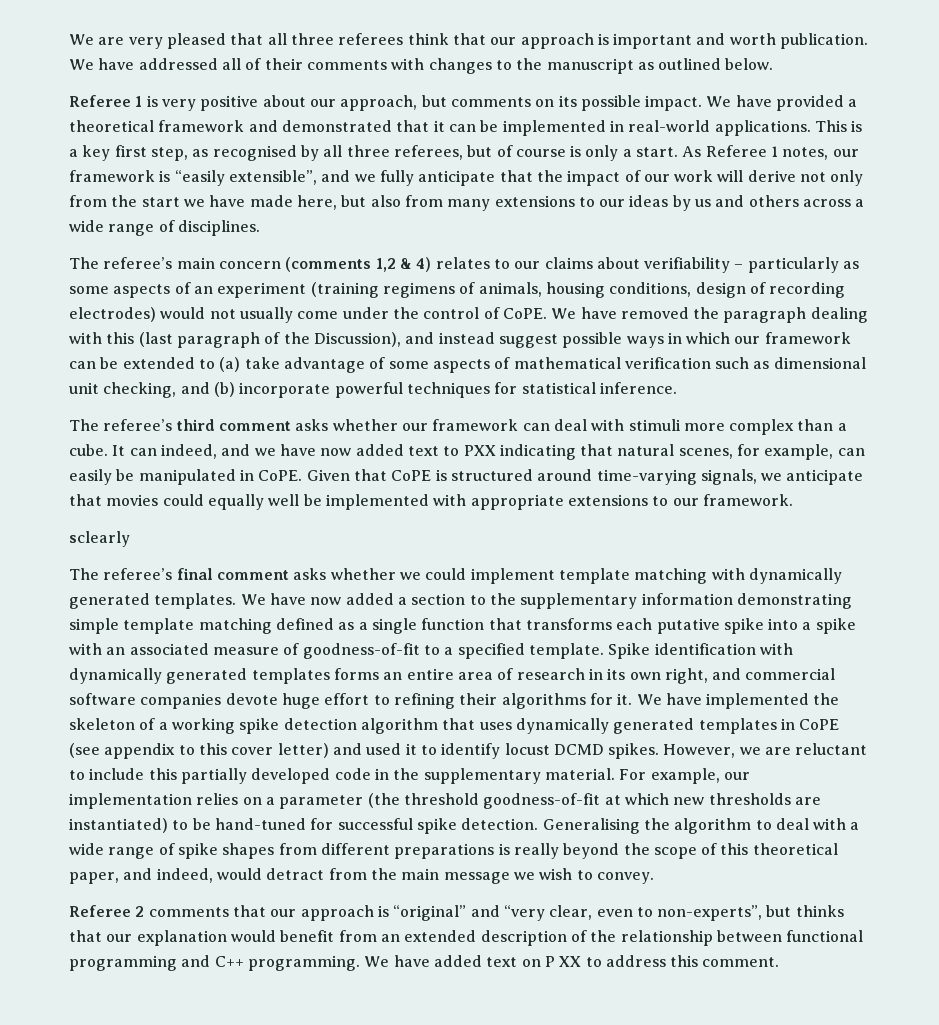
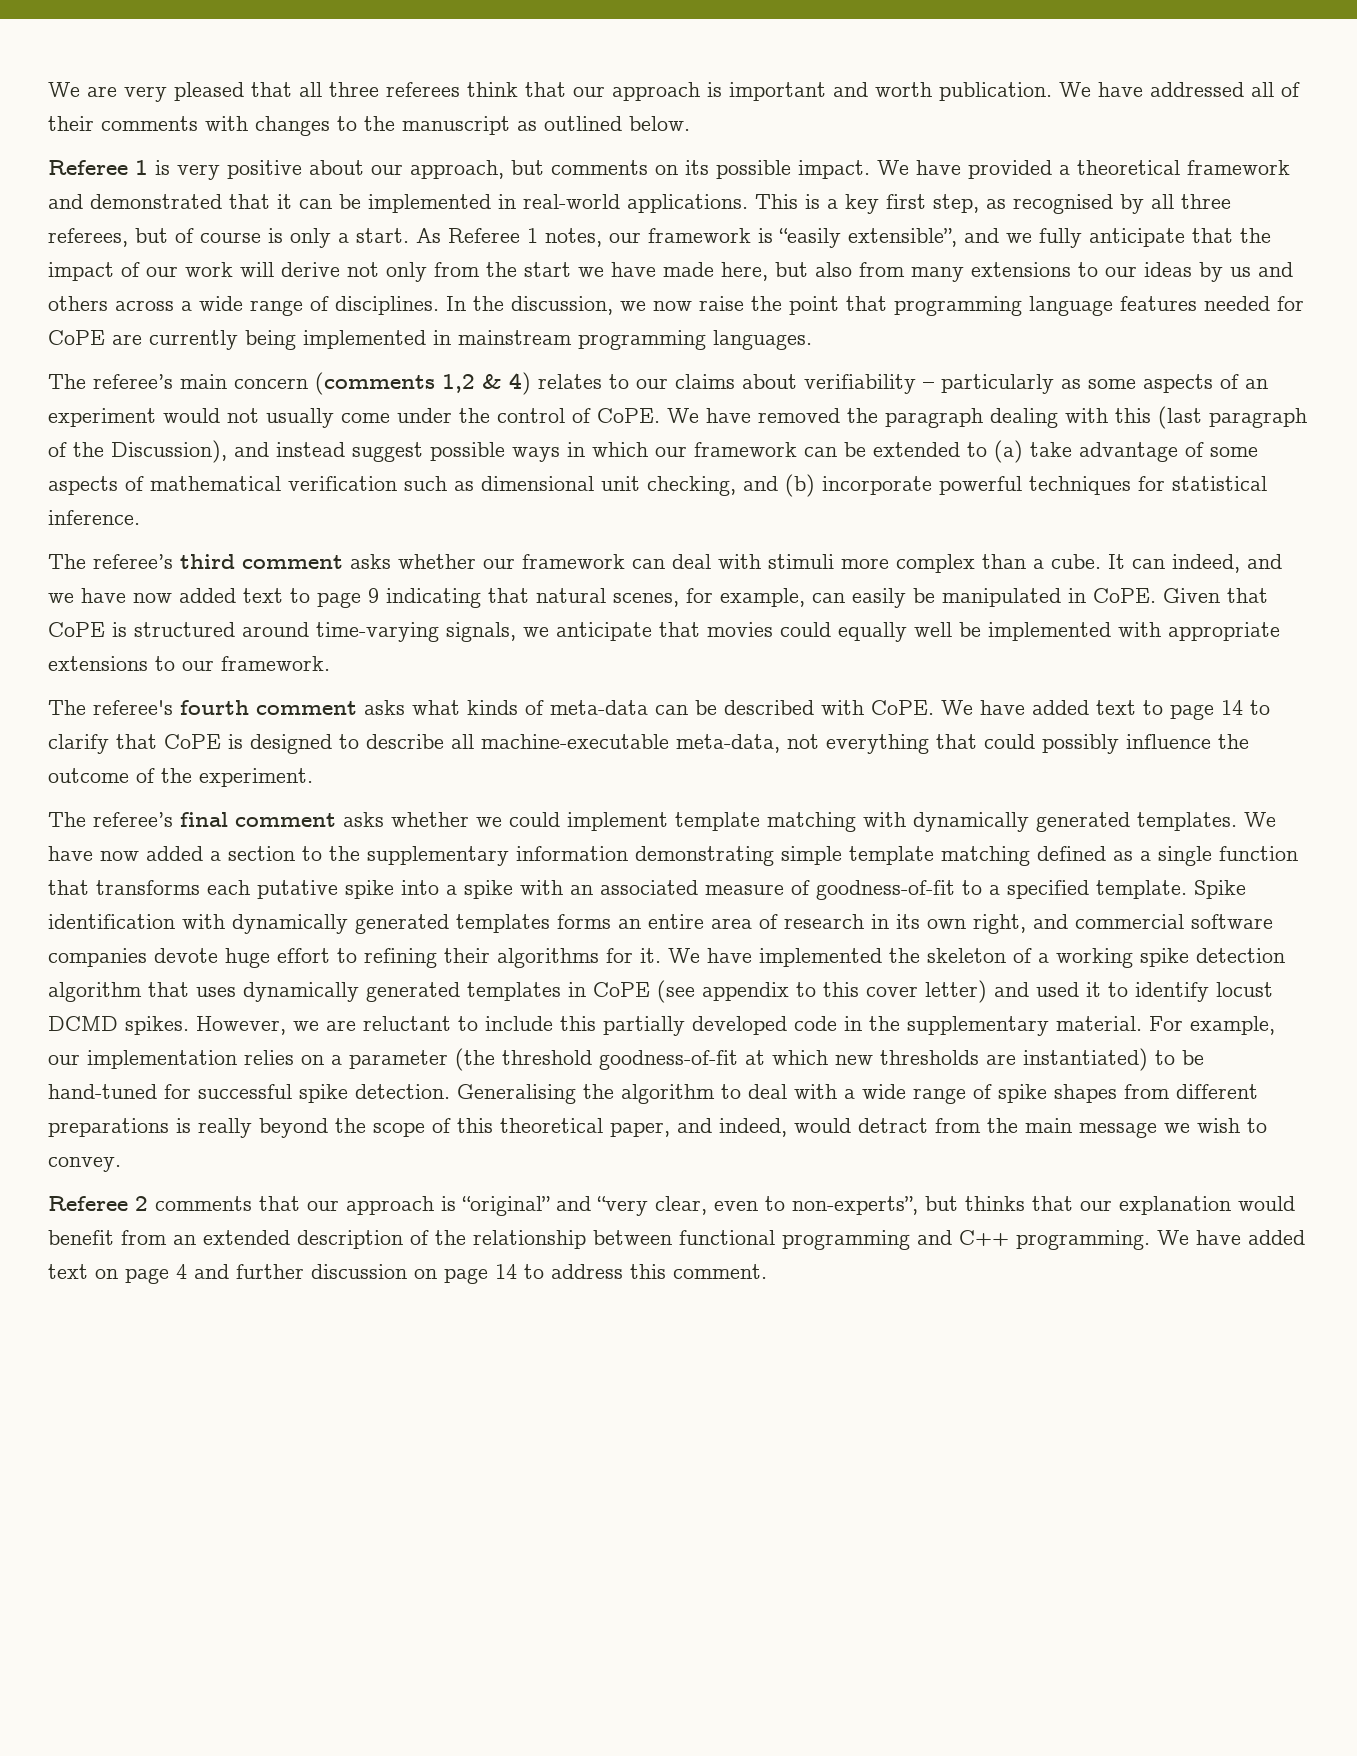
(260, 228) none -> [446,296,1304,316] [48,330,812,350] In the discussion, we now raise the point that programming language features needed for CoPE are currently being implemented in mainstream programming languages.
[310,282,846,298] [69,307,156,322] (training regimens of animals, housing conditions, design of recording electrodes) -> (156, 417) none
[463,445,496,456] PXX -> [317,588,379,608] page 9
[69,531,130,547] sclearly -> [48,700,1270,720] [48,734,1249,754] [48,768,313,787] The referee's fourth comment asks what kinds of meta-data can be described with CoPE. We have added text to page 14 to clarify that CoPE is designed to describe all machine-executable meta-data, not everything that could possibly influence the outcome of the experiment.
[544,956,582,967] P XX -> [125,1264,517,1284] page 4 and further discussion on page 14

